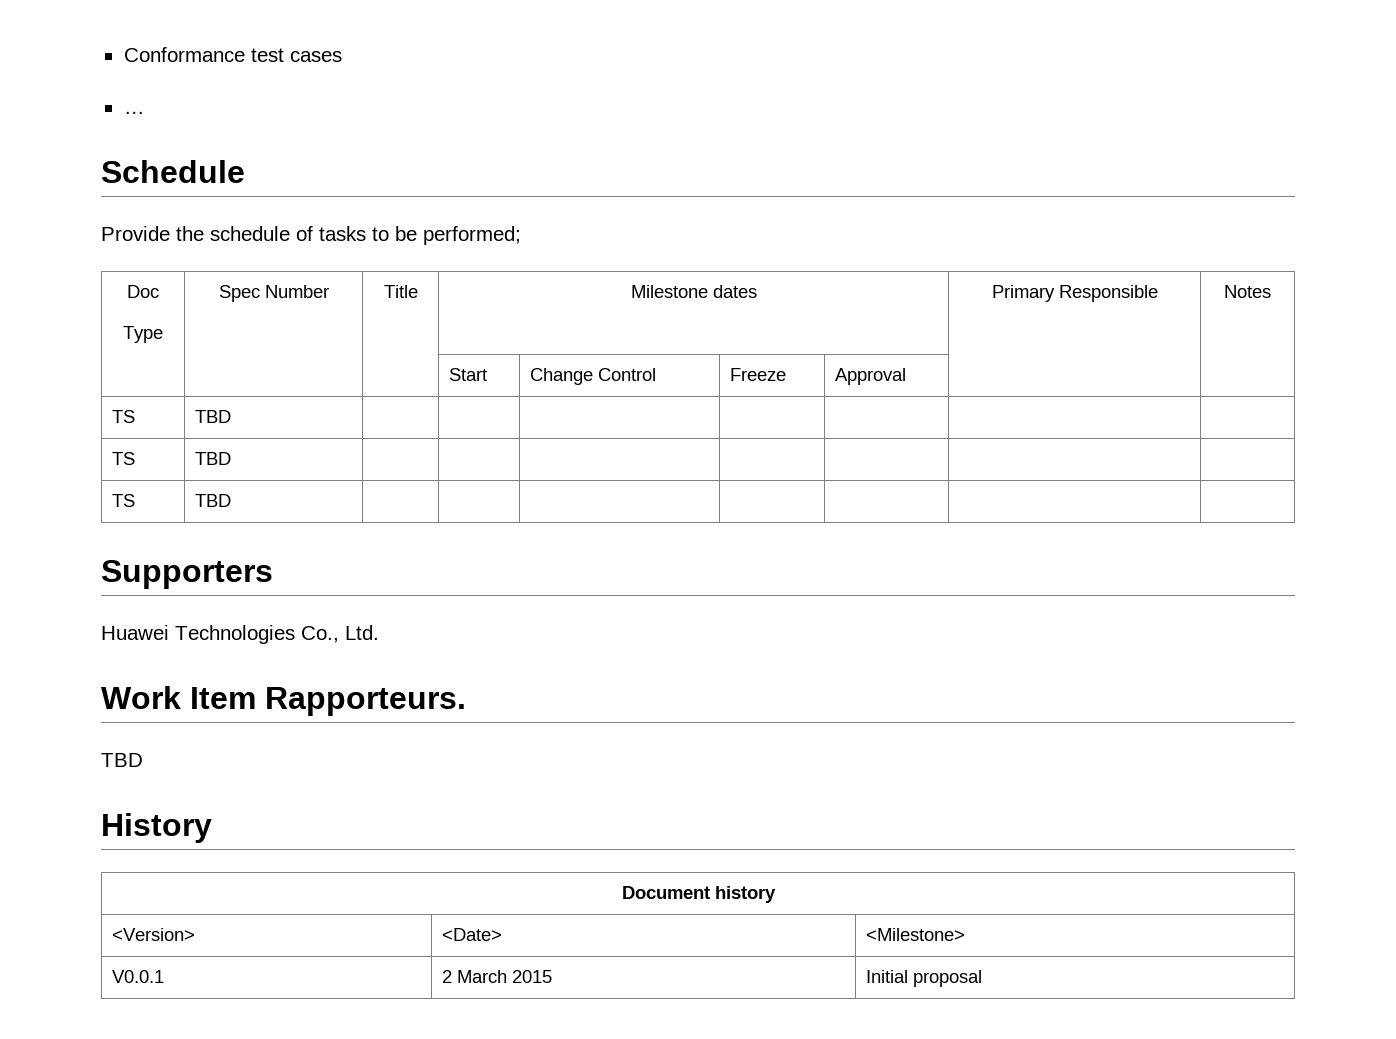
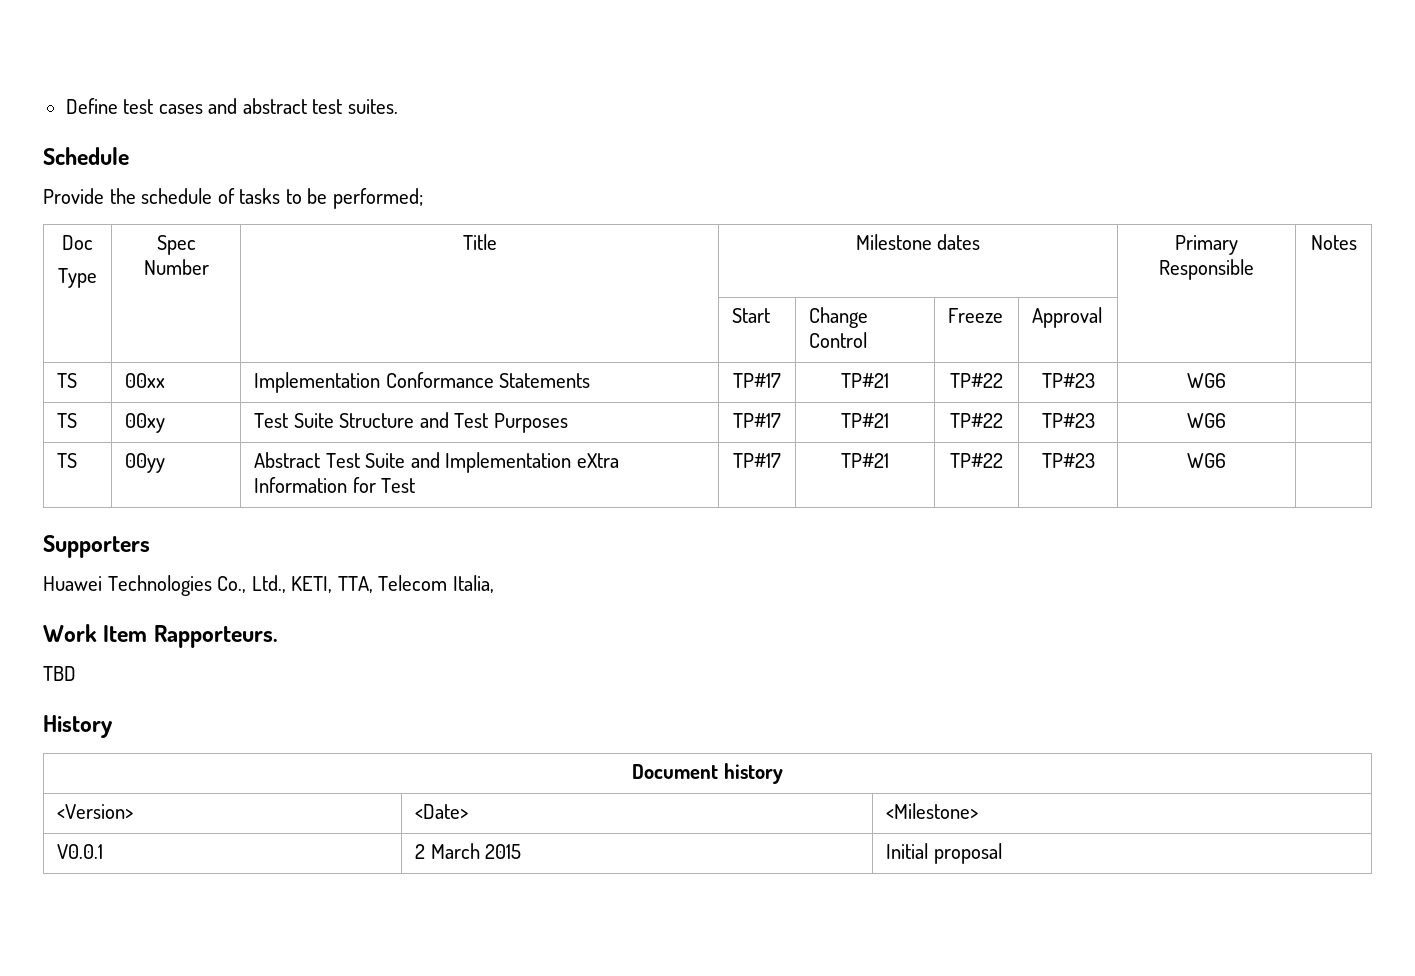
[123,47,245,62] Conformance -> [65,98,118,114] Define
[123,111,145,114] // … -> [208,98,398,114] and abstract test suites.
[195,410,232,423] [112,452,136,465] [195,452,232,465] [112,494,136,507] [195,494,232,507] TBD | | | | | | | // TS | TBD | | | | | | | // TS | TBD | | | | | | -> [125,373,166,388] [254,372,591,393] [733,373,781,388] [841,373,889,388] [950,373,1003,388] [1041,373,1095,388] [1187,373,1226,388] [57,413,78,428] [125,413,166,433] [254,412,568,433] [733,413,781,428] [841,413,889,428] [950,413,1003,428] [1041,413,1095,428] [1187,413,1226,428] [57,453,78,468] [125,453,166,473] [254,452,619,473] [254,477,416,493] [733,453,781,468] [841,453,889,468] [950,453,1003,468] [1041,453,1095,468] [1187,453,1226,468] 00xx | Implementation Conformance Statements | TP#17 | TP#21 | TP#22 | TP#23 | WG6 | // TS | 00xy | Test Suite Structure and Test Purposes | TP#17 | TP#21 | TP#22 | TP#23 | WG6 | // TS | 00yy | Abstract Test Suite and Implementation eXtra Information for Test | TP#17 | TP#21 | TP#22 | TP#23 | WG6
[345,625,379,640] Ltd. -> [251,575,494,593] Ltd., KETI, TTA, Telecom Italia,

